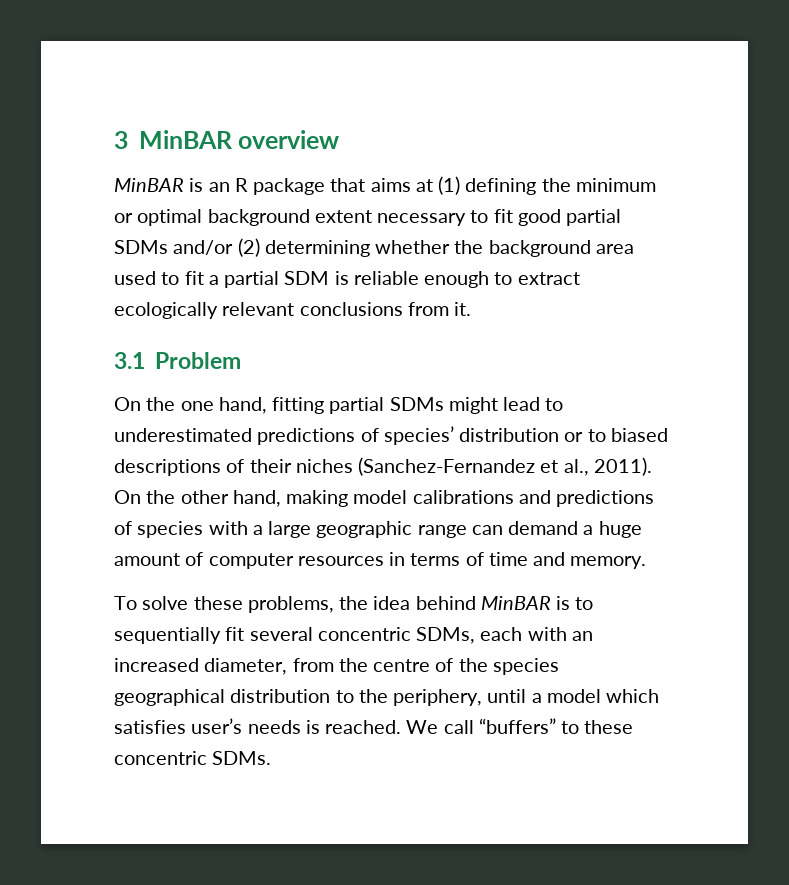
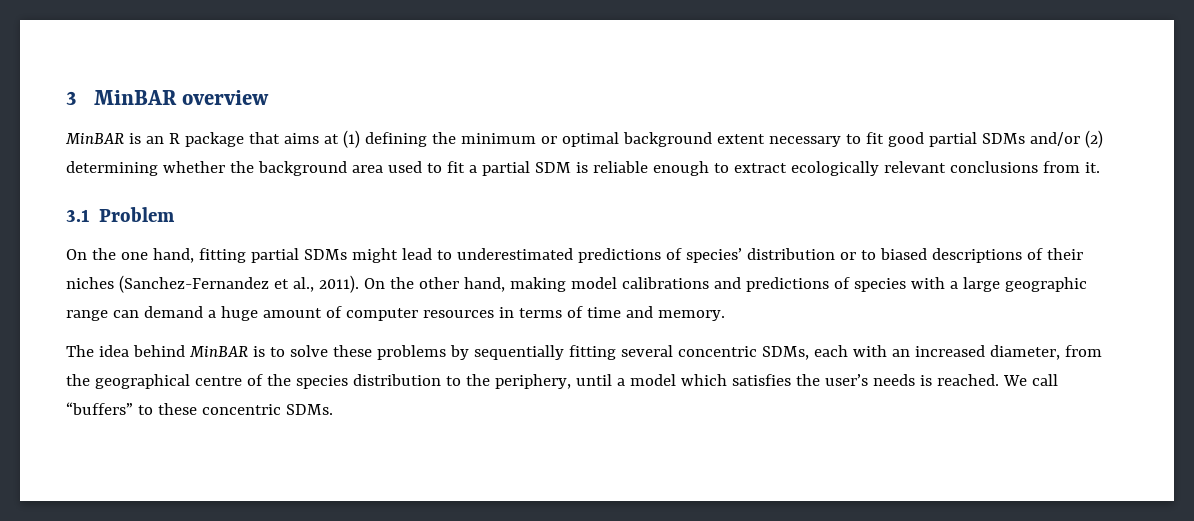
[114,596,369,613] To solve these problems, the -> [66,345,94,357] The
[114,627,245,644] sequentially fit -> [289,345,616,360] solve these problems by sequentially fitting
(368, 665) none -> [94,374,190,389] geographical
[114,689,225,706] geographical -> (348, 382) none
(186, 727) none -> [795,374,820,386] the

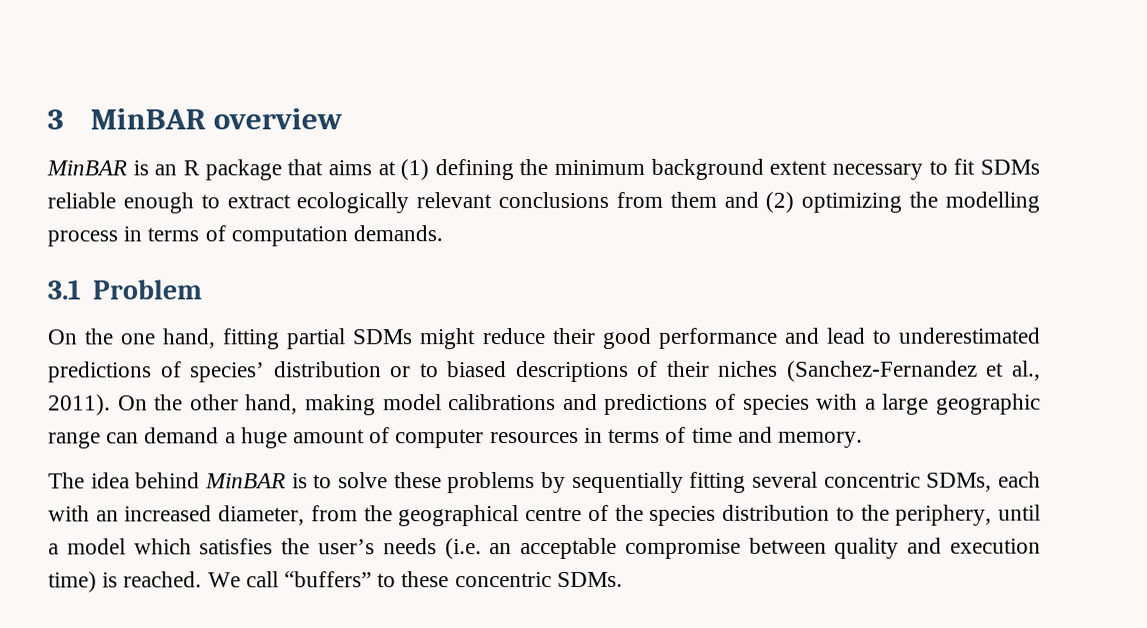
[540,132,619,147] or optimal -> (646, 167) none
[887,130,1103,148] [66,161,588,176] good partial SDMs and/or (2) determining whether the background area used to fit a partial SDM is -> [979,159,1040,175] SDMs
[1084,162,1100,173] it. -> [669,191,1040,213] [47,225,444,247] them and (2) optimizing the modelling process in terms of computation demands.
(398, 255) none -> [482,327,820,349] reduce their good performance and
(915, 380) none -> [444,537,1041,560] [48,571,97,593] (i.e. an acceptable compromise between quality and execution time)

